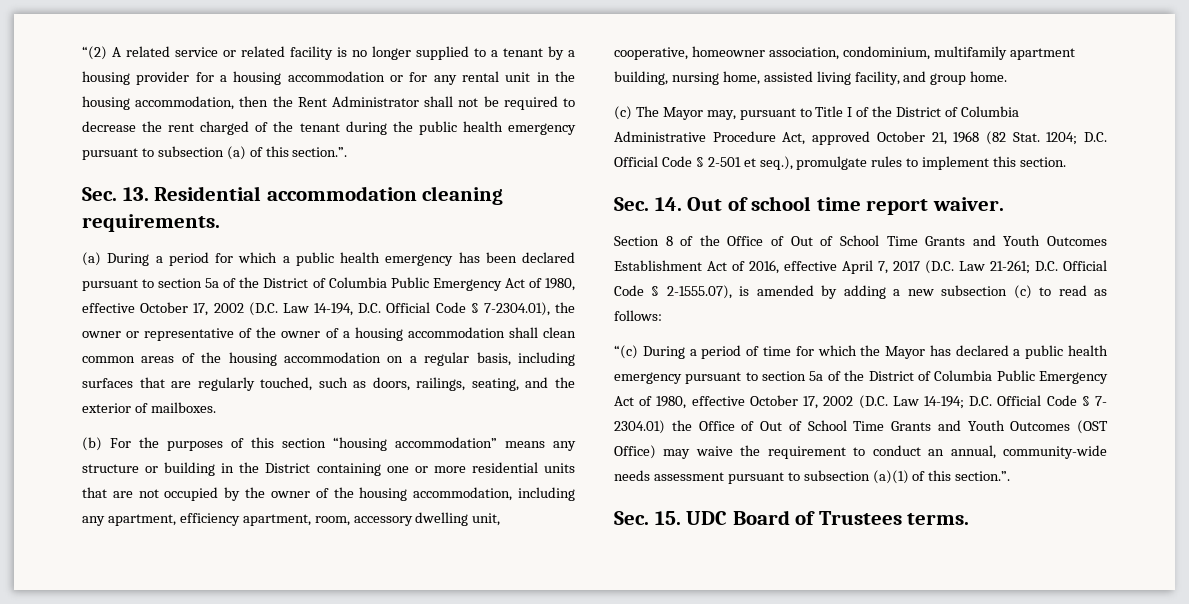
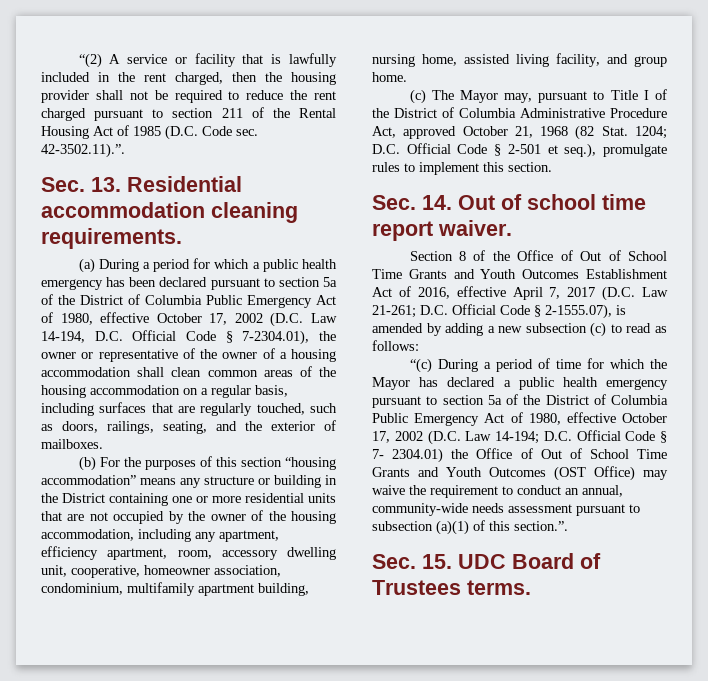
[126,46,170,57] related -> (121, 59) none
[241,46,575,60] [82,71,575,85] [82,96,419,110] related facility is no longer supplied to a tenant by a housing provider for a housing accommodation or for any rental unit in the housing accommodation, then the Rent Administrator -> [194,53,337,67] [41,72,336,85] [41,90,89,103] facility that is lawfully included in the rent charged, then the housing provider
[82,121,136,132] decrease -> [246,90,284,100] reduce
[255,121,576,135] [82,146,348,160] of the tenant during the public health emergency pursuant to subsection (a) of this section.”. -> [94,107,336,121] [41,125,258,140] [41,143,125,158] pursuant to section 211 of the Rental Housing Act of 1985 (D.C. Code sec. 42-3502.11).”.

